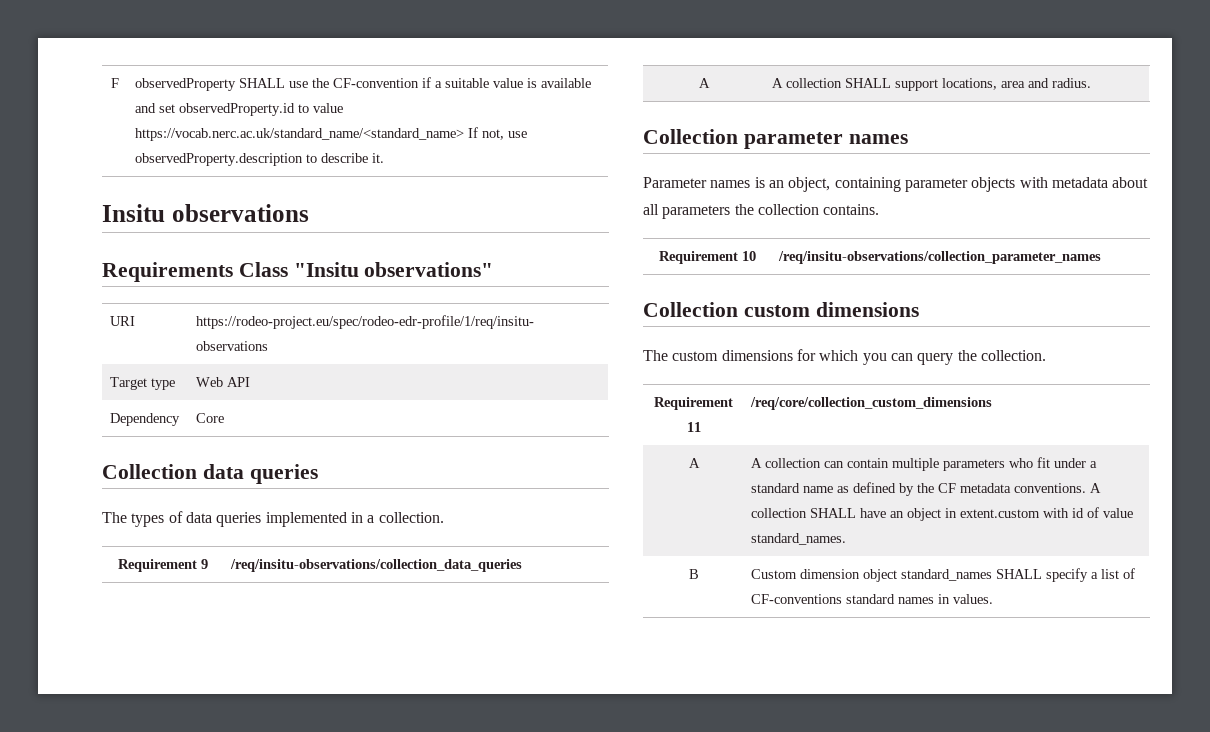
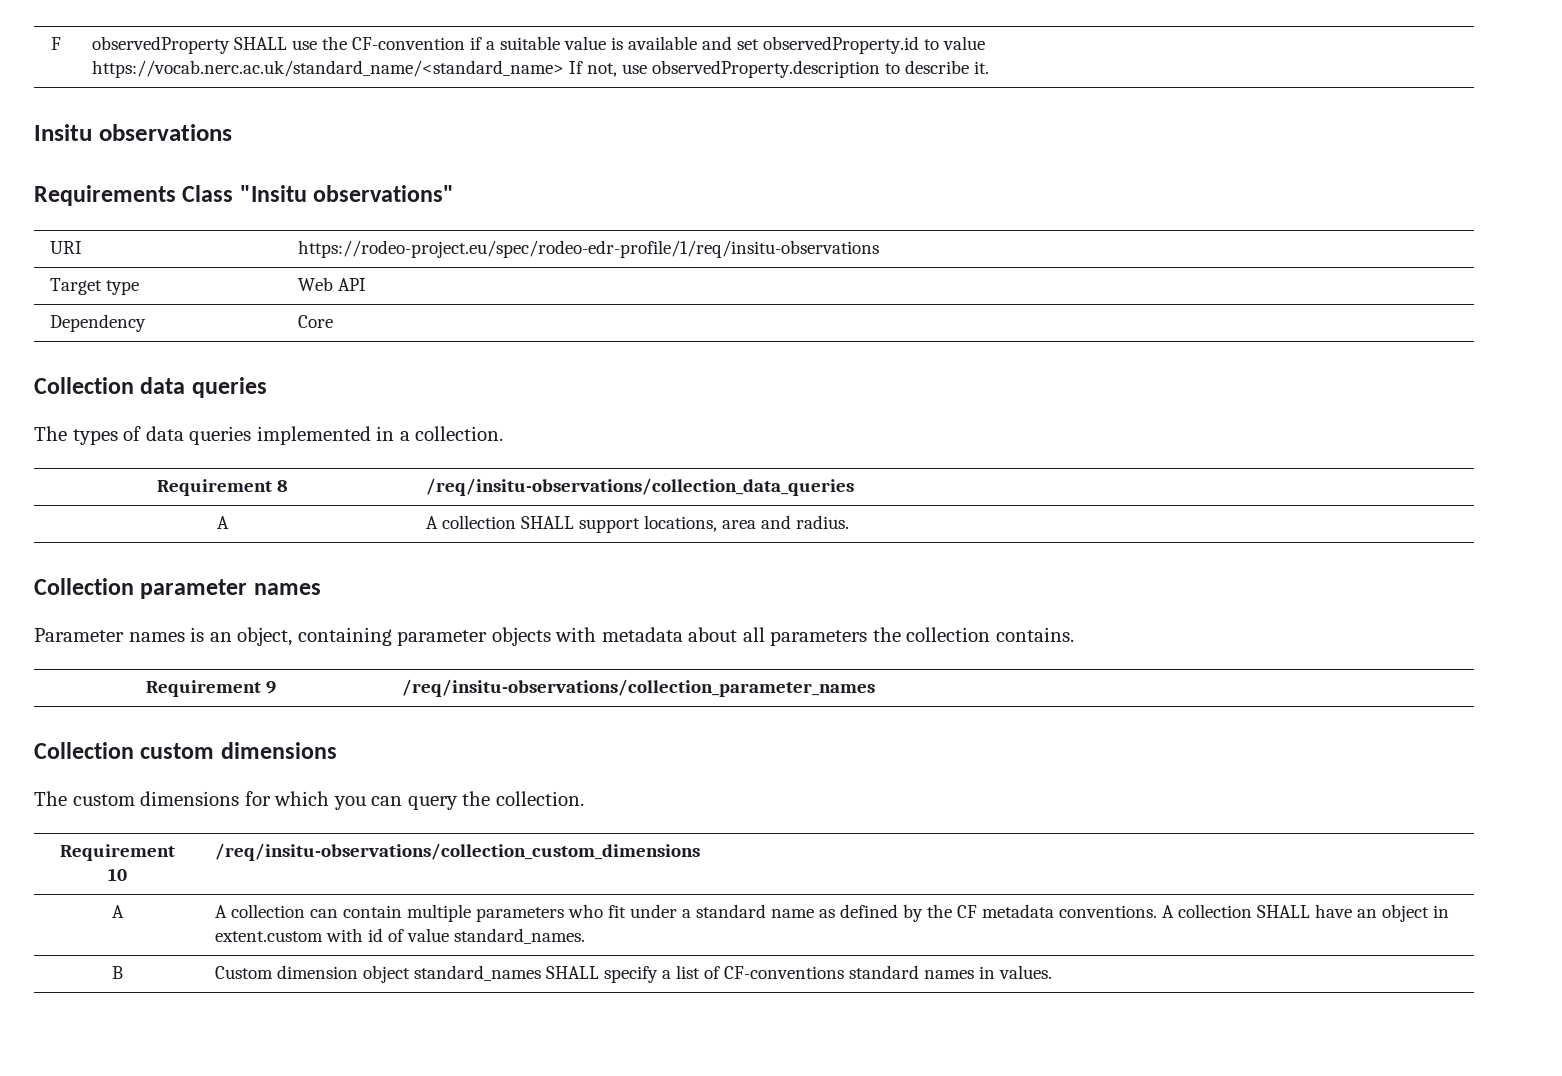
[201,559,208,569] 9 -> [276,480,288,492] 8
[742,251,756,261] 10 -> [265,681,276,694] 9
[686,422,701,432] [750,397,993,410] 11 | /req/core/collection_custom_dimensions -> [107,868,127,881] [214,843,700,861] 10 | /req/insitu-observations/collection_custom_dimensions

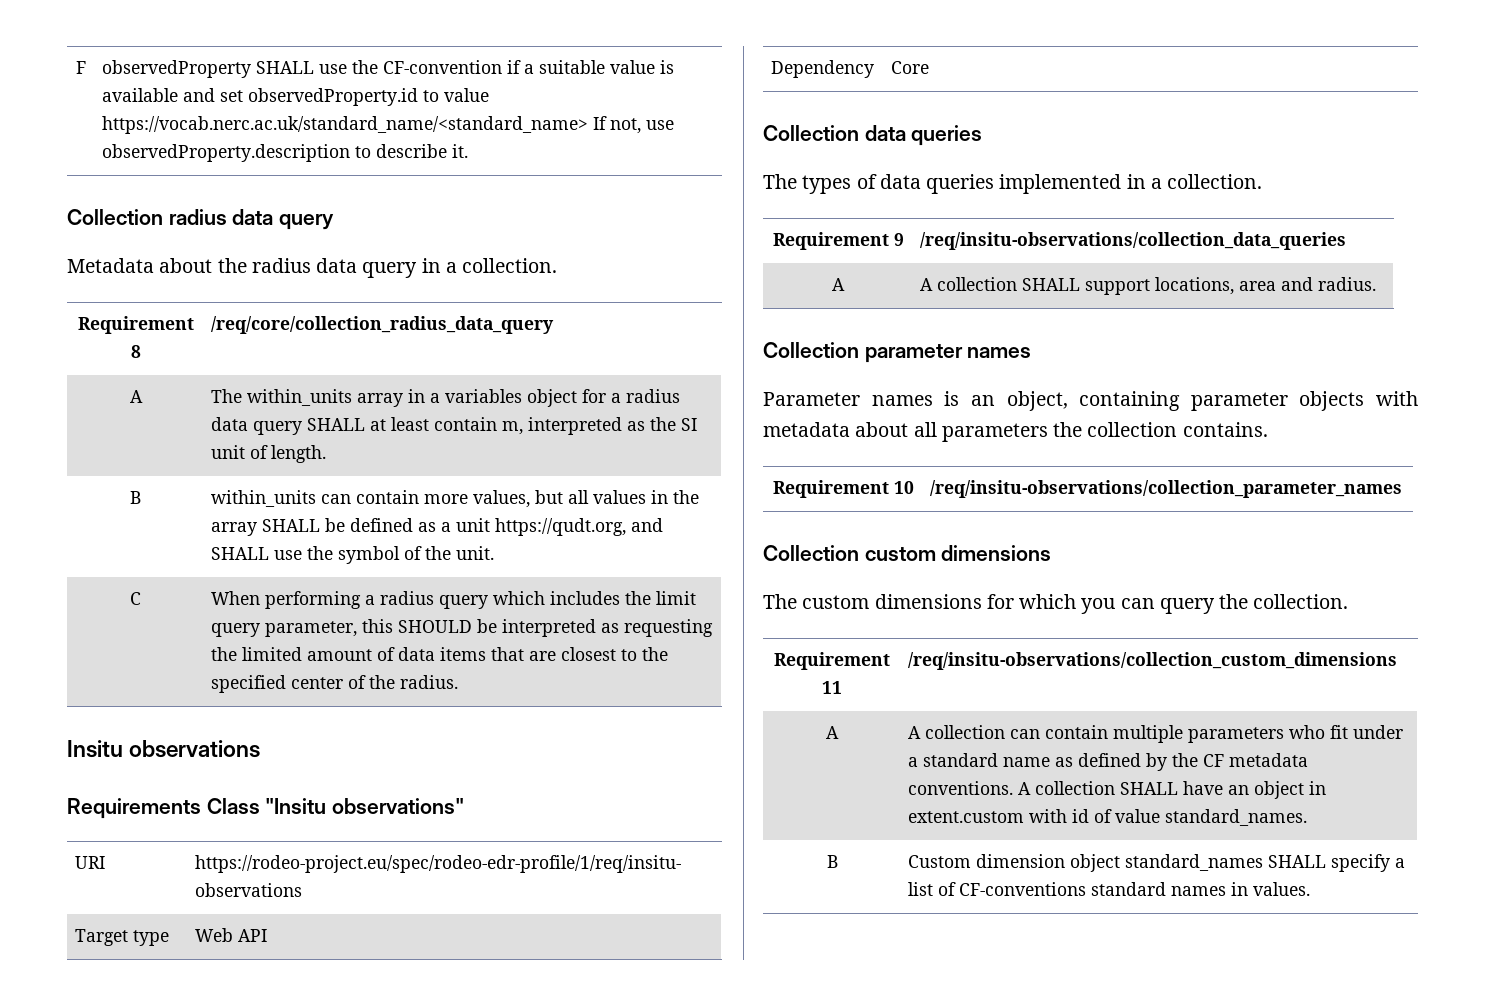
(989, 67) none -> [67,209,335,230] [67,258,558,278] [77,316,194,334] [130,345,141,358] [211,316,555,334] [129,390,143,403] [211,389,681,407] [211,417,698,435] [211,445,327,463] [130,491,141,504] [211,490,700,508] [211,518,664,536] [211,546,495,564] [130,592,141,605] [211,591,697,609] [211,619,714,637] [211,647,669,661] [211,675,459,693] // Collection radius data query // Metadata about the radius data query in a collection. // Requirement 8 | /req/core/collection_radius_data_query // A | The within_units array in a variables object for a radius data query SHALL at least contain m, interpreted as the SI unit of length. // B | within_units can contain more values, but all values in the array SHALL be defined as a unit https://qudt.org, and SHALL use the symbol of the unit. // C | When performing a radius query which includes the limit query parameter, this SHOULD be interpreted as requesting the limited amount of data items that are closest to the specified center of the radius.
[276,480,288,492] 8 -> [893,233,904,246] 9
[265,681,276,694] 9 -> [893,481,914,494] 10
[107,868,127,881] 10 -> [822,681,842,694] 11

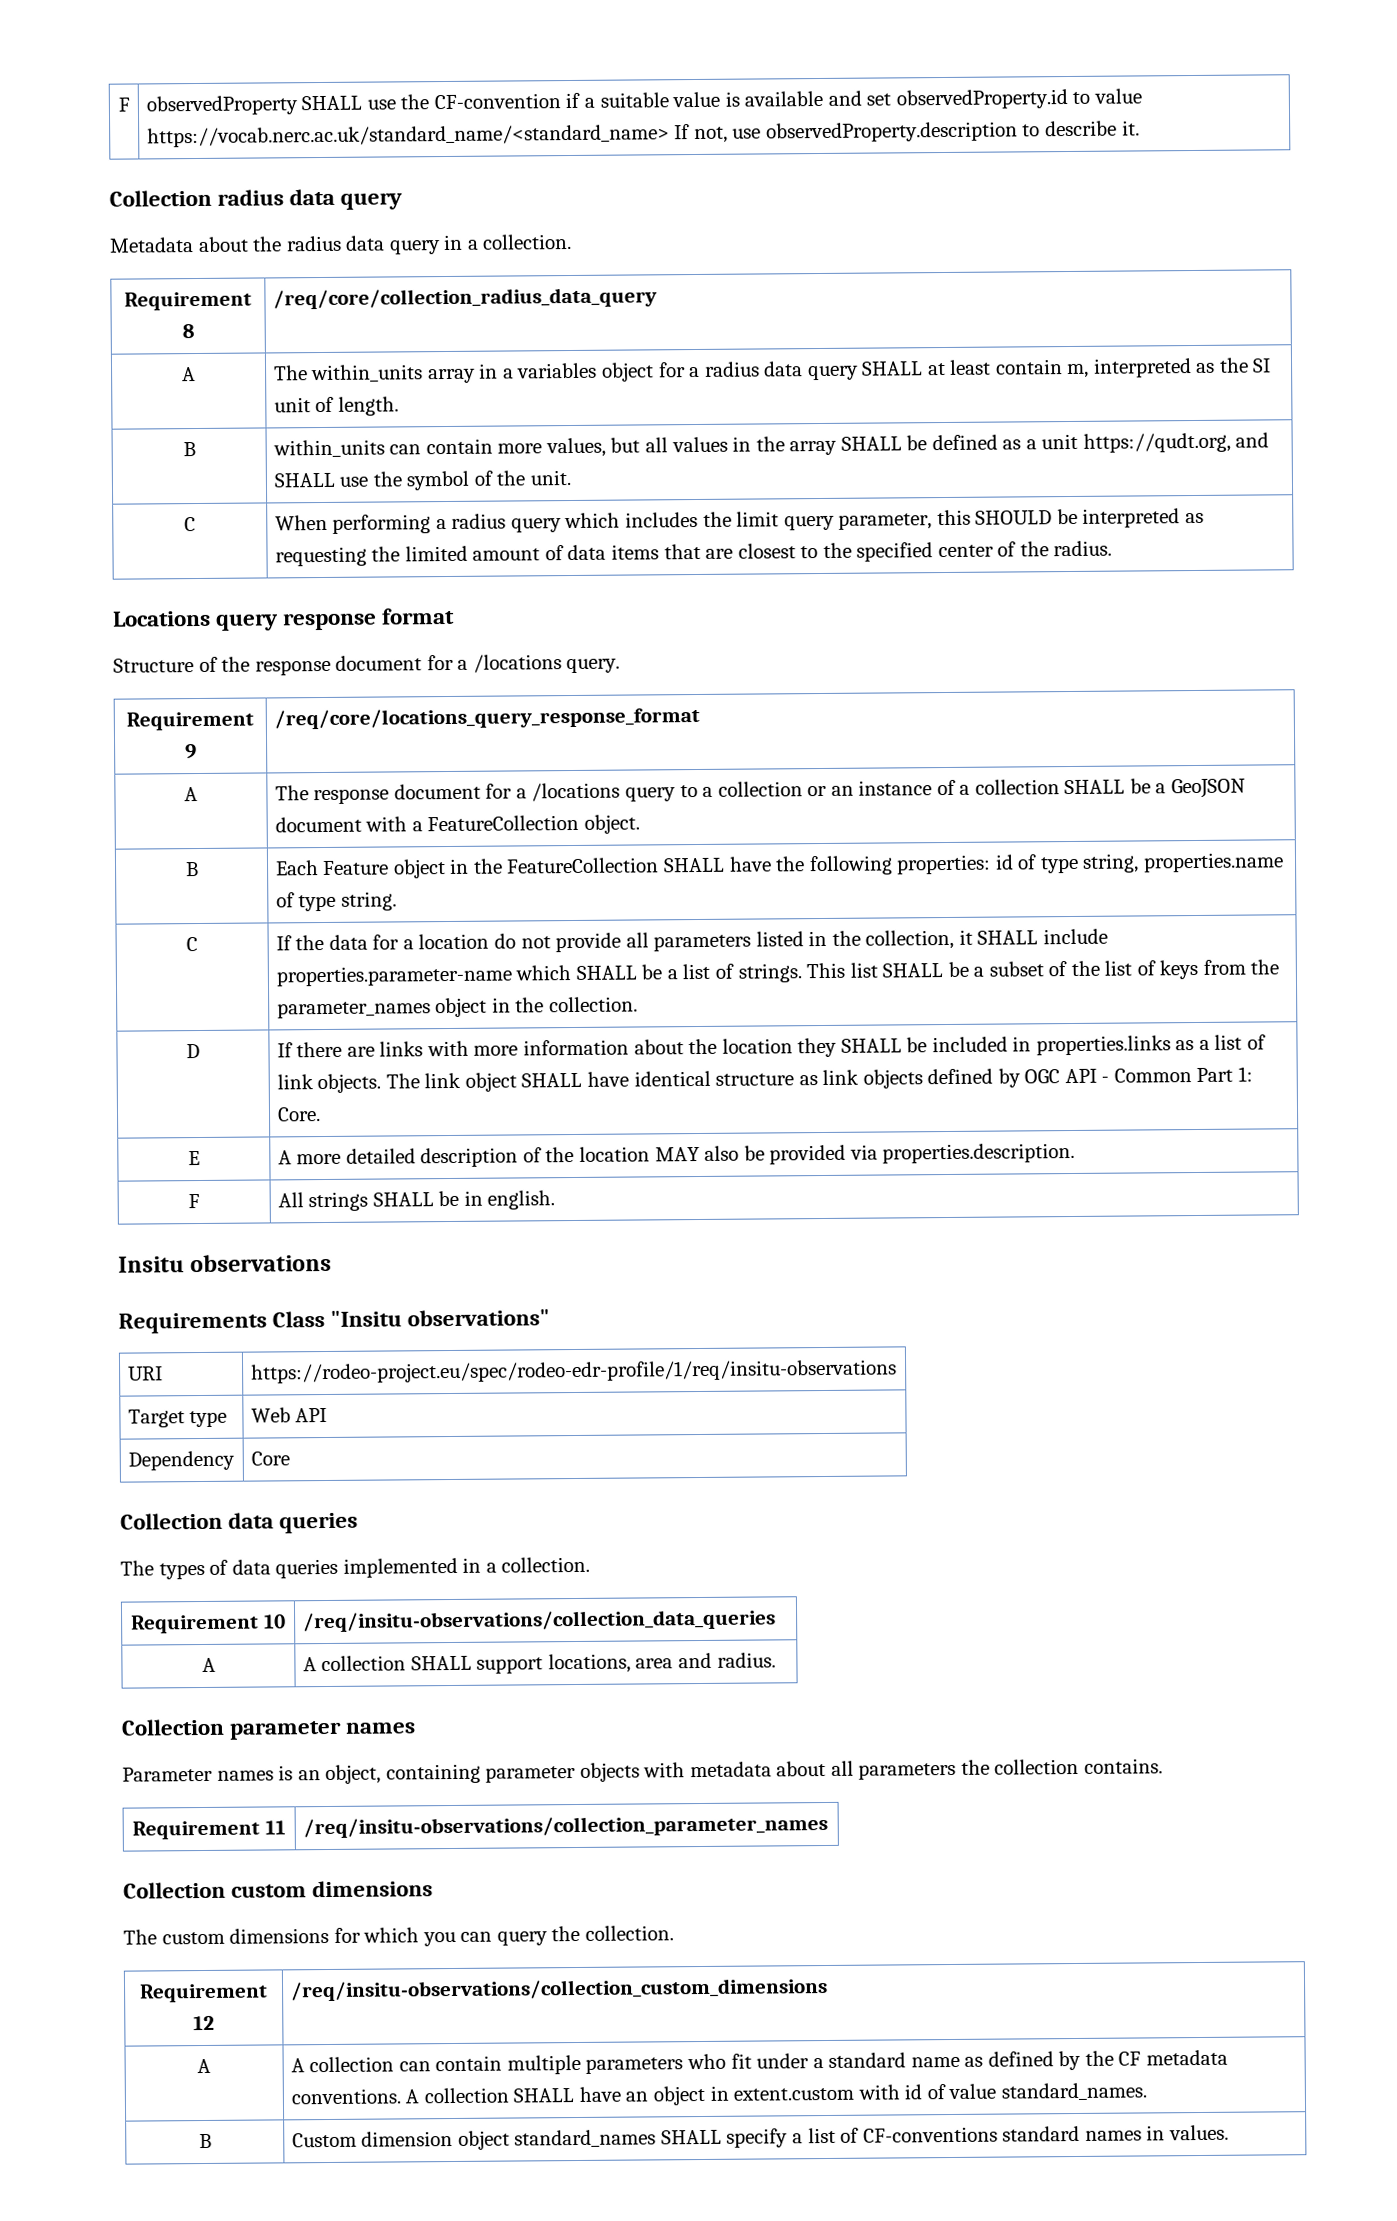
(459, 682) none -> [112,607,456,631] [113,654,621,676] [126,711,254,731] [185,744,197,760] [273,706,700,730] [184,787,198,802] [274,778,1246,805] [274,814,640,834] [184,862,199,877] [274,852,1284,879] [275,891,397,912] [186,937,198,952] [275,928,1108,953] [275,959,1280,987] [276,996,638,1019] [186,1044,200,1059] [276,1034,1266,1058] [276,1066,1253,1094] [276,1107,321,1122] [188,1151,200,1166] [277,1142,1076,1168] [188,1194,200,1209] [277,1190,556,1212] // Locations query response format // Structure of the response document for a /locations query. // Requirement 9 | /req/core/locations_query_response_format // A | The response document for a /locations query to a collection or an instance of a collection SHALL be a GeoJSON document with a FeatureCollection object. // B | Each Feature object in the FeatureCollection SHALL have the following properties: id of type string, properties.name of type string. // C | If the data for a location do not provide all parameters listed in the collection, it SHALL include properties.parameter-name which SHALL be a list of strings. This list SHALL be a subset of the list of keys from the parameter_names object in the collection. // D | If there are links with more information about the location they SHALL be included in properties.links as a list of link objects. The link object SHALL have identical structure as link objects defined by OGC API - Common Part 1: Core. // E | A more detailed description of the location MAY also be provided via properties.description. // F | All strings SHALL be in english.
[893,233,904,246] 9 -> [263,1614,286,1629] 10
[893,481,914,494] 10 -> [264,1820,286,1835] 11
[822,681,842,694] 11 -> [193,2015,215,2031] 12

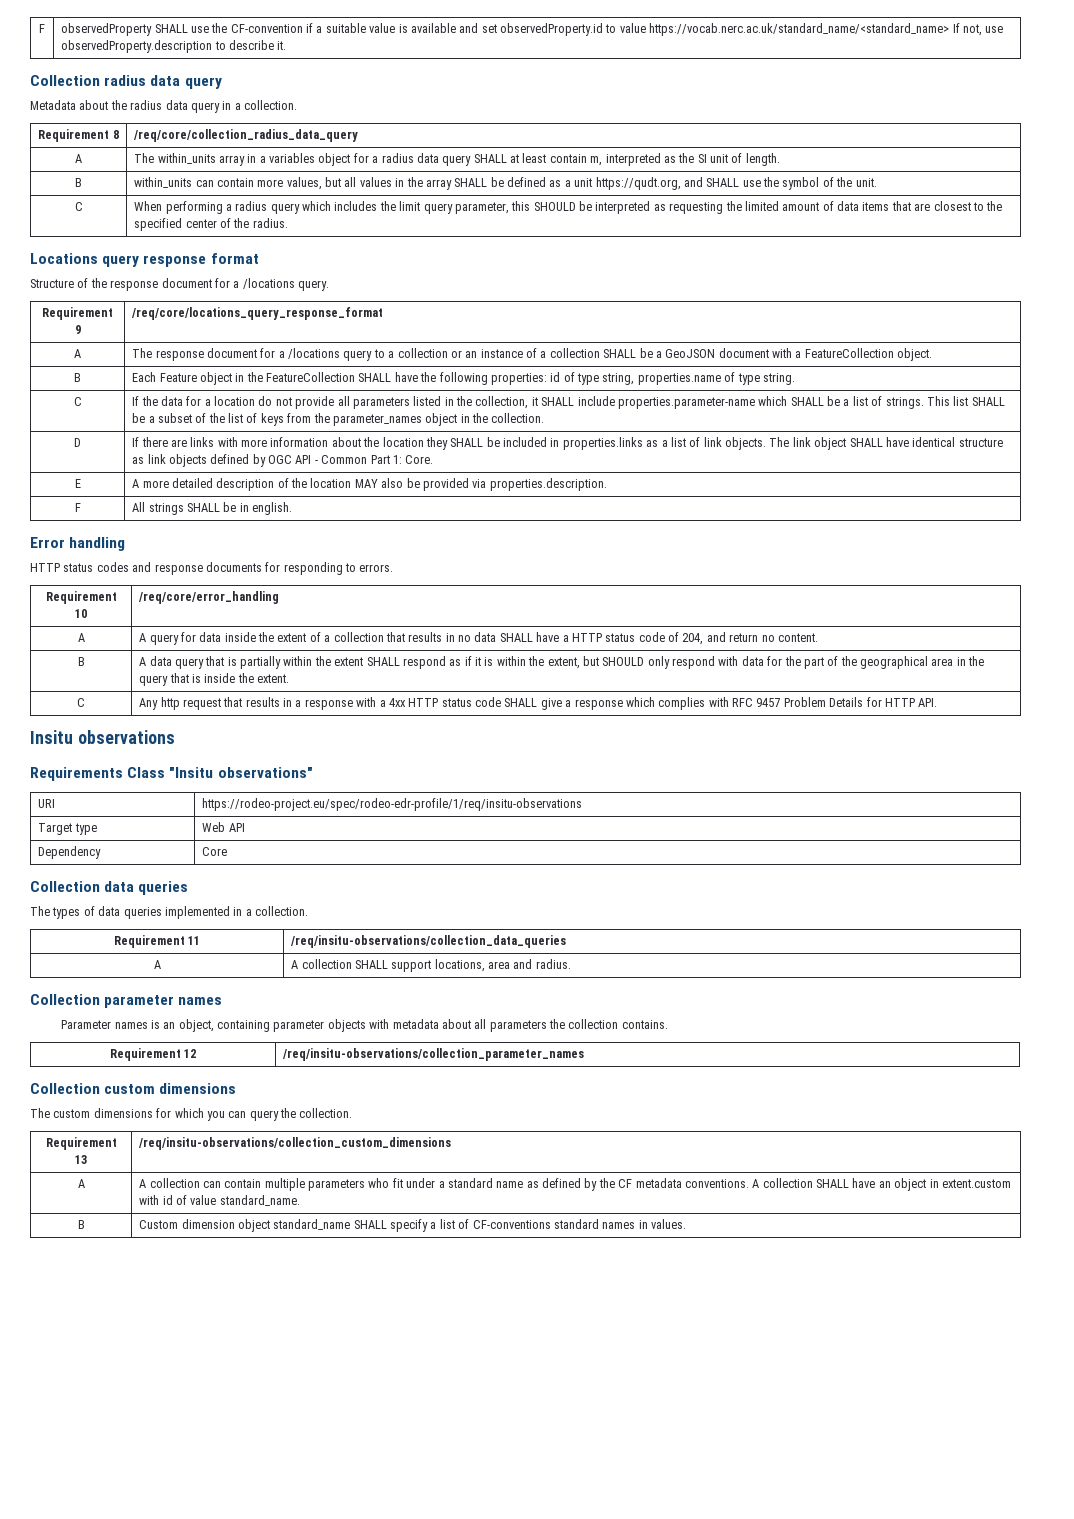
(556, 1200) none -> [30,537,126,551] [30,562,394,575] [45,591,117,604] [75,609,87,618] [139,591,280,604] [77,633,85,642] [139,632,818,645] [77,657,85,666] [139,656,985,669] [139,673,290,686] [77,698,85,707] [139,697,938,710] // Error handling // HTTP status codes and response documents for responding to errors. // Requirement 10 | /req/core/error_handling // A | A query for data inside the extent of a collection that results in no data SHALL have a HTTP status code of 204, and return no content. // B | A data query that is partially within the extent SHALL respond as if it is within the extent, but SHOULD only respond with data for the part of the geographical area in the query that is inside the extent. // C | Any http request that results in a response with a 4xx HTTP status code SHALL give a response which complies with RFC 9457 Problem Details for HTTP API.
[263,1614,286,1629] 10 -> [188,936,201,945] 11
[264,1820,286,1835] 11 -> [184,1049,197,1058] 12
[193,2015,215,2031] 12 -> [75,1155,87,1164] 13
[1000,2082,1147,2101] standard_names. -> [219,1195,300,1206] standard_name.
[514,2129,657,2148] standard_names -> [273,1219,351,1230] standard_name

